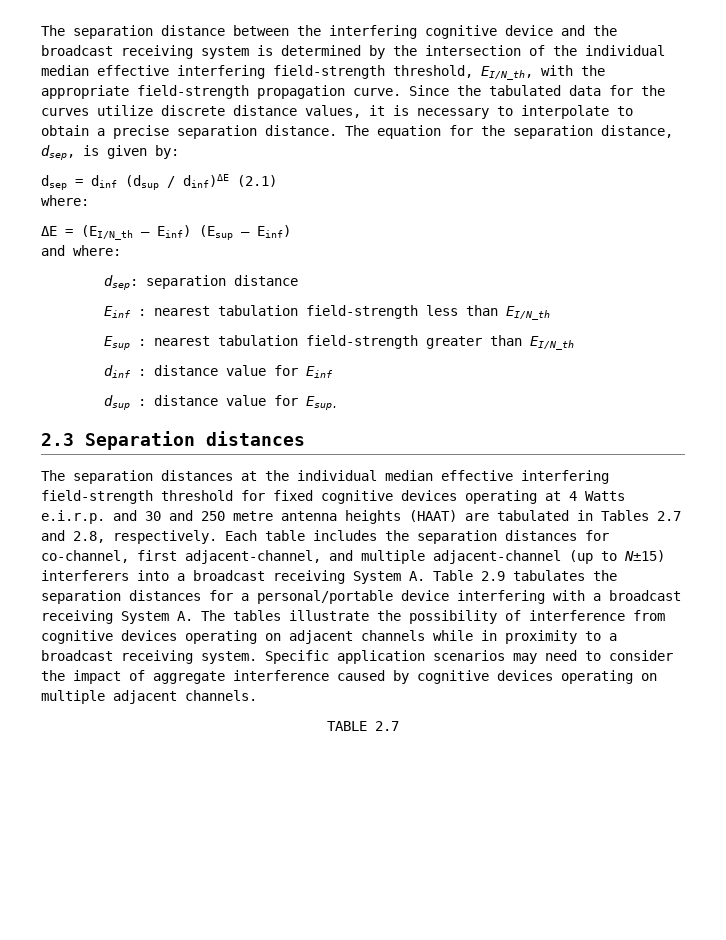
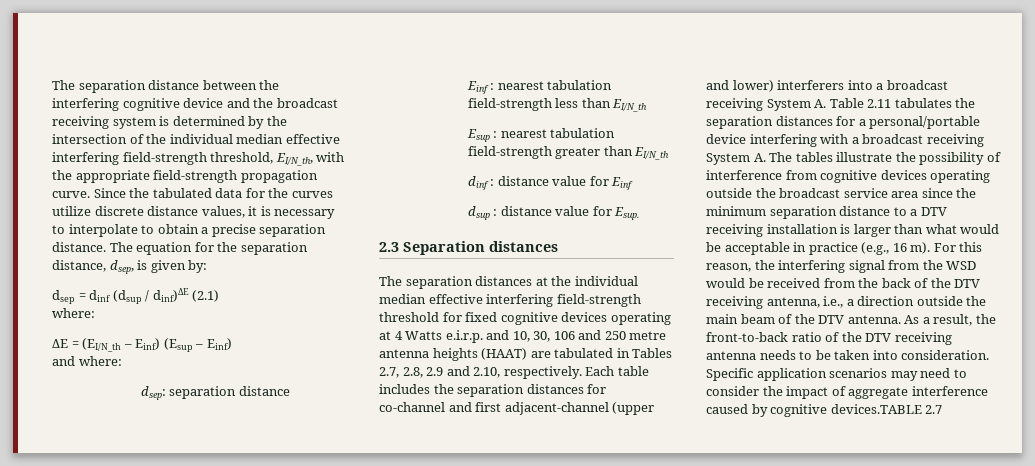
[145,511,161,521] 30 -> [512,331,575,342] 10, 30, 106
[657,511,681,521] [41,530,105,543] 2.7 and 2.8, -> [379,366,501,378] 2.7, 2.8, 2.9 and 2.10,
[41,550,665,564] co-channel, first adjacent-channel, and multiple adjacent-channel (up to N±15) -> [379,402,655,415] [706,80,774,92] co-channel and first adjacent-channel (upper and lower)
[481,571,505,581] 2.9 -> [867,99,892,108] 2.11
[265,630,617,644] [41,650,257,664] on adjacent channels while in proximity to a broadcast receiving system. -> [706,188,977,198] [706,206,947,219] [706,224,1000,237] [706,242,983,255] [706,260,977,273] [706,278,981,288] [706,296,987,309] [706,314,996,326] [706,332,952,345] [706,350,990,360] outside the broadcast service area since the minimum separation distance to a DTV receiving installation is larger than what would be acceptable in practice (e.g., 16 m). For this reason, the interfering signal from the WSD would be received from the back of the DTV receiving antenna, i.e., a direction outside the main beam of the DTV antenna. As a result, the front-to-back ratio of the DTV receiving antenna needs to be taken into consideration.
[497,670,657,684] [41,690,257,704] [327,721,367,731] devices operating on multiple adjacent channels. // TABLE -> [830,404,922,414] devices.TABLE

